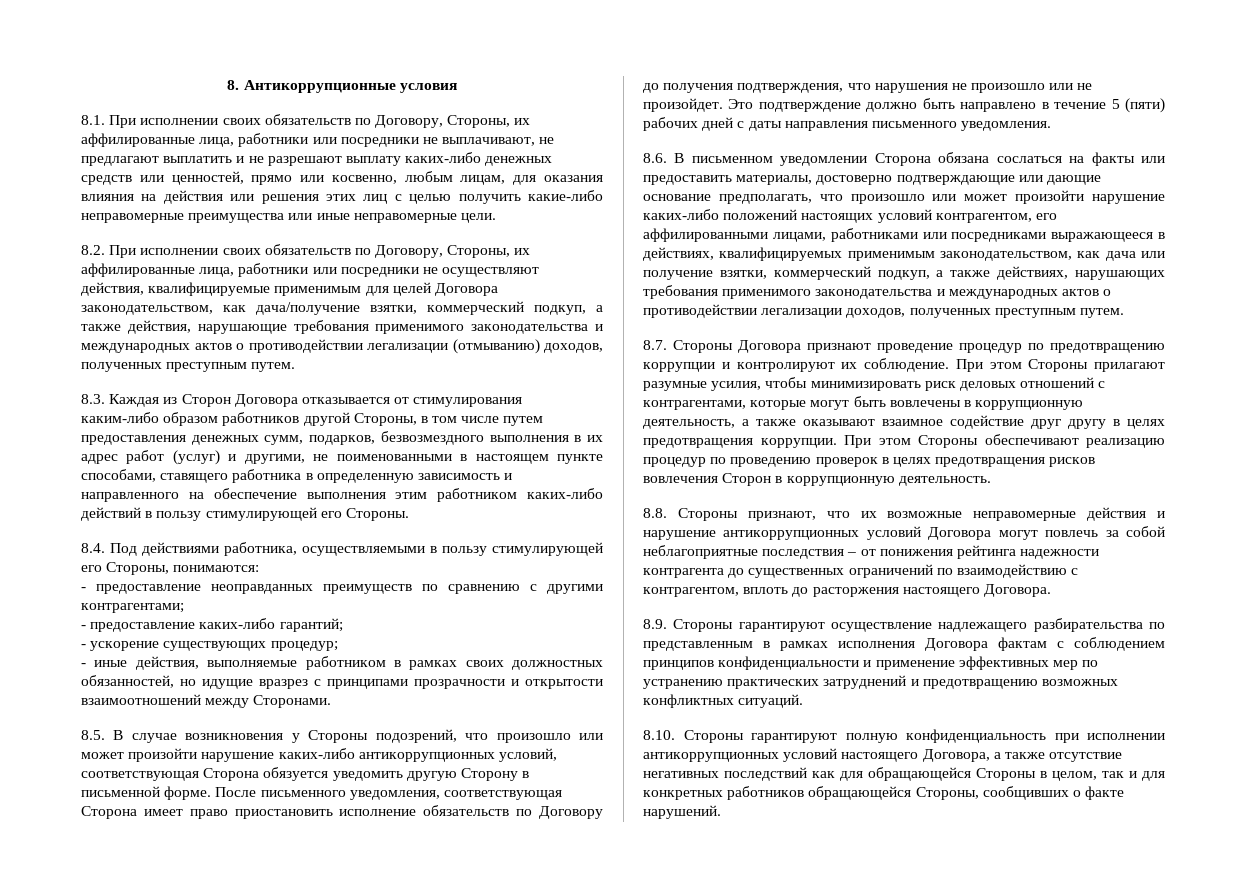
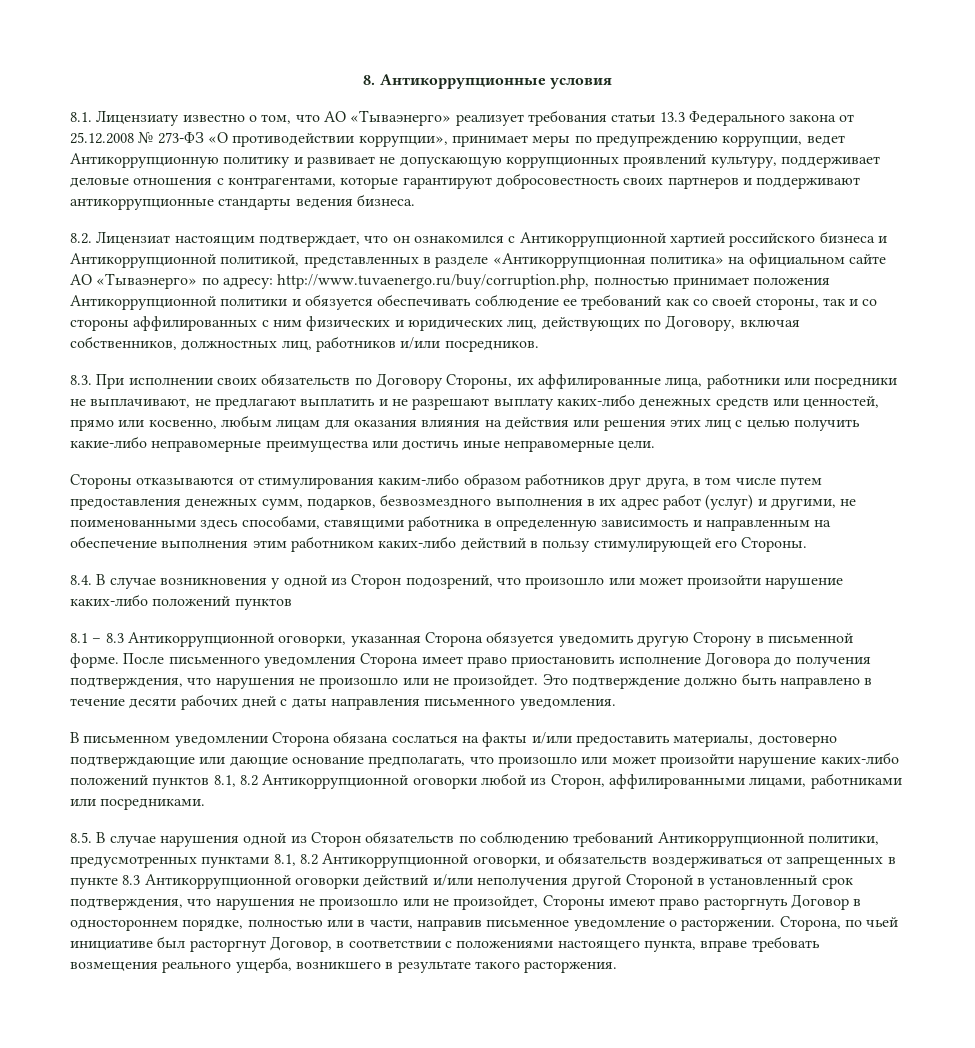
[109,114,444,128] При исполнении своих обязательств по Договору, -> [96,110,855,126] [70,132,845,147] [70,153,880,168] [70,173,861,189] [70,194,415,210] [70,231,887,247] [70,253,886,268] [70,273,831,289] [70,294,878,310] [70,315,800,331] [70,336,539,352] [70,373,443,389] Лицензиату известно о том, что АО «Тываэнерго» реализует требования статьи 13.3 Федерального закона от 25.12.2008 № 273-ФЗ «О противодействии коррупции», принимает меры по предупреждению коррупции, ведет Антикоррупционную политику и развивает не допускающую коррупционных проявлений культуру, поддерживает деловые отношения с контрагентами, которые гарантируют добросовестность своих партнеров и поддерживают антикоррупционные стандарты ведения бизнеса. // 8.2. Лицензиат настоящим подтверждает, что он ознакомился с Антикоррупционной хартией российского бизнеса и Антикоррупционной политикой, представленных в разделе «Антикоррупционная политика» на официальном сайте АО «Тываэнерго» по адресу: http://www.tuvaenergo.ru/buy/corruption.php, полностью принимает положения Антикоррупционной политики и обязуется обеспечивать соблюдение ее требований как со своей стороны, так и со стороны аффилированных с ним физических и юридических лиц, действующих по Договору, включая собственников, должностных лиц, работников и/или посредников. // 8.3. При исполнении своих обязательств по Договору
[460,175,506,185] лицам, -> [276,419,321,430] лицам
(313, 216) none -> [402,440,460,451] достичь
[81,244,531,258] [81,263,540,277] [81,282,498,296] [81,301,603,315] [81,320,603,334] [81,339,603,354] [81,362,296,372] [81,394,390,407] 8.2. При исполнении своих обязательств по Договору, Стороны, их аффилированные лица, работники или посредники не осуществляют действия, квалифицируемые применимым для целей Договора законодательством, как дача/получение взятки, коммерческий подкуп, а также действия, нарушающие требования применимого законодательства и международных актов о противодействии легализации (отмыванию) доходов, полученных преступным путем. // 8.3. Каждая из Сторон Договора отказывается -> [70,474,235,489] Стороны отказываются
[303,412,417,426] другой Стороны, -> [609,477,689,489] друг друга,
[460,454,603,464] [81,469,229,483] в настоящем пункте способами, ставящего -> [200,515,404,530] здесь способами, ставящими
[81,492,179,502] направленного -> [705,519,810,531] направленным
[110,542,603,556] [81,562,260,575] [81,584,603,594] [81,603,184,613] [81,618,343,632] [81,641,338,651] [81,656,603,670] [81,675,603,689] [81,694,332,708] [81,730,105,740] Под действиями работника, осуществляемыми в пользу стимулирующей его Стороны, понимаются: // - предоставление неоправданных преимуществ по сравнению с другими контрагентами; // - предоставление каких-либо гарантий; // - ускорение существующих процедур; // - иные действия, выполняемые работником в рамках своих должностных обязанностей, но идущие вразрез с принципами прозрачности и открытости взаимоотношений между Сторонами. // 8.5. -> (92, 580) none
[308,730,369,743] Стороны -> [283,574,402,589] одной из Сторон
[358,748,557,762] [81,771,199,781] антикоррупционных условий, соответствующая -> [152,596,292,610] [70,632,421,647] положений пунктов // 8.1 – 8.3 Антикоррупционной оговорки, указанная
[349,790,562,800] уведомления, соответствующая -> [263,656,356,668] уведомления
[423,805,603,819] обязательств по Договору -> [704,652,771,668] Договора
[1111,98,1165,113] 5 (пяти) -> [129,698,177,709] десяти
[643,153,667,163] 8.6. -> (616, 704) none
[1141,156,1165,163] или -> [531,732,572,744] и/или
[801,209,1057,223] [643,228,1165,242] [643,247,1165,261] [643,266,1165,280] [643,285,1112,299] [643,304,1124,318] [643,340,1165,353] [643,358,1165,372] [643,377,1106,391] [643,396,1084,410] [643,415,1165,429] [643,434,1165,448] [643,457,1096,467] [643,473,991,486] [643,507,1165,521] [643,526,1165,540] [643,545,1100,559] [643,564,1079,578] [643,584,1051,597] [643,618,1165,632] [643,637,1165,651] [643,656,1099,670] [643,675,1118,689] [643,694,804,708] [643,729,1165,743] [643,748,1123,762] [643,767,1165,781] [643,786,1125,800] [643,805,721,819] настоящих условий контрагентом, его аффилированными лицами, работниками или посредниками выражающееся в действиях, квалифицируемых применимым законодательством, как дача или получение взятки, коммерческий подкуп, а также действиях, нарушающих требования применимого законодательства и международных актов о противодействии легализации доходов, полученных преступным путем. // 8.7. Стороны Договора признают проведение процедур по предотвращению коррупции и контролируют их соблюдение. При этом Стороны прилагают разумные усилия, чтобы минимизировать риск деловых отношений с контрагентами, которые могут быть вовлечены в коррупционную деятельность, а также оказывают взаимное содействие друг другу в целях предотвращения коррупции. При этом Стороны обеспечивают реализацию процедур по проведению проверок в целях предотвращения рисков вовлечения Сторон в коррупционную деятельность. // 8.8. Стороны признают, что их возможные неправомерные действия и нарушение антикоррупционных условий Договора могут повлечь за собой неблагоприятные последствия – от понижения рейтинга надежности контрагента до существенных ограничений по взаимодействию с контрагентом, вплоть до расторжения настоящего Договора. // 8.9. Стороны гарантируют осуществление надлежащего разбирательства по представленным в рамках исполнения Договора фактам с соблюдением принципов конфиденциальности и применение эффективных мер по устранению практических затруднений и предотвращению возможных конфликтных ситуаций. // 8.10. Стороны гарантируют полную конфиденциальность при исполнении антикоррупционных условий настоящего Договора, а также отсутствие негативных последствий как для обращающейся Стороны в целом, так и для конкретных работников обращающейся Стороны, сообщивших о факте нарушений. -> [152,773,902,789] [70,798,206,810] [70,831,879,847] [70,852,896,868] [70,874,853,889] [70,894,862,910] [70,916,899,931] [70,936,820,952] [70,957,618,973] пунктов 8.1, 8.2 Антикоррупционной оговорки любой из Сторон, аффилированными лицами, работниками или посредниками. // 8.5. В случае нарушения одной из Сторон обязательств по соблюдению требований Антикоррупционной политики, предусмотренных пунктами 8.1, 8.2 Антикоррупционной оговорки, и обязательств воздерживаться от запрещенных в пункте 8.3 Антикоррупционной оговорки действий и/или неполучения другой Стороной в установленный срок подтверждения, что нарушения не произошло или не произойдет, Стороны имеют право расторгнуть Договор в одностороннем порядке, полностью или в части, направив письменное уведомление о расторжении. Сторона, по чьей инициативе был расторгнут Договор, в соответствии с положениями настоящего пункта, вправе требовать возмещения реального ущерба, возникшего в результате такого расторжения.

